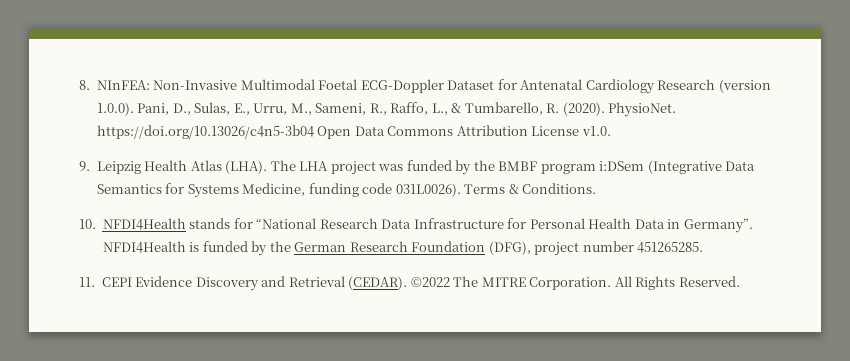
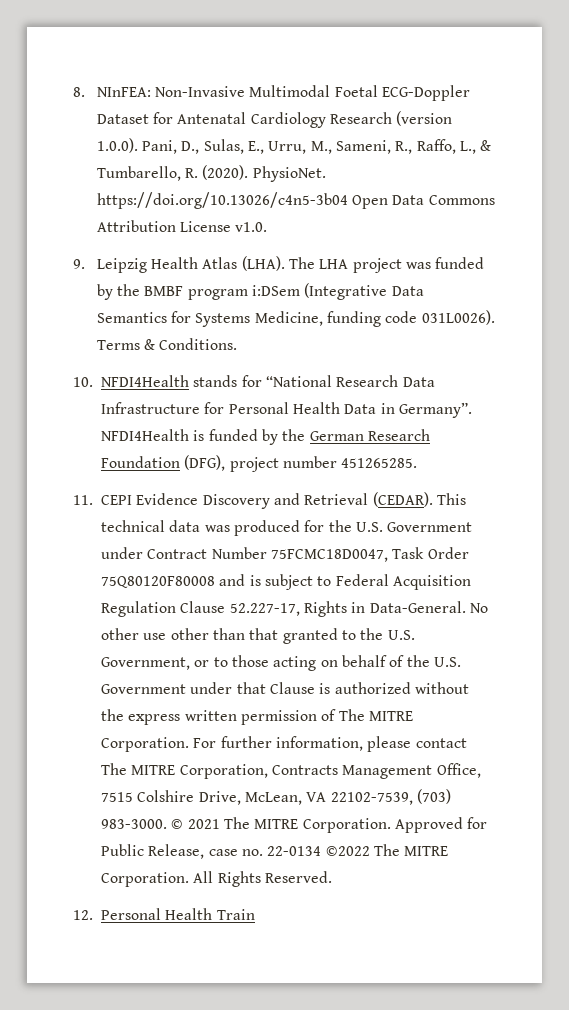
(408, 283) none -> [436,493,466,505] [101,520,473,536] [101,547,469,562] [101,574,471,590] [101,601,488,617] [101,628,415,644] [101,655,461,671] [101,682,469,694] [101,709,413,725] [101,736,467,752] [101,763,481,779] [101,789,451,805] [101,817,488,833] [101,844,322,859] This technical data was produced for the U.S. Government under Contract Number 75FCMC18D0047, Task Order 75Q80120F80008 and is subject to Federal Acquisition Regulation Clause 52.227-17, Rights in Data-General. No other use other than that granted to the U.S. Government, or to those acting on behalf of the U.S. Government under that Clause is authorized without the express written permission of The MITRE Corporation. For further information, please contact The MITRE Corporation, Contracts Management Office, 7515 Colshire Drive, McLean, VA 22102-7539, (703) 983-3000. © 2021 The MITRE Corporation. Approved for Public Release, case no. 22-0134
(740, 281) none -> [73,908,255,920] // 12. Personal Health Train

